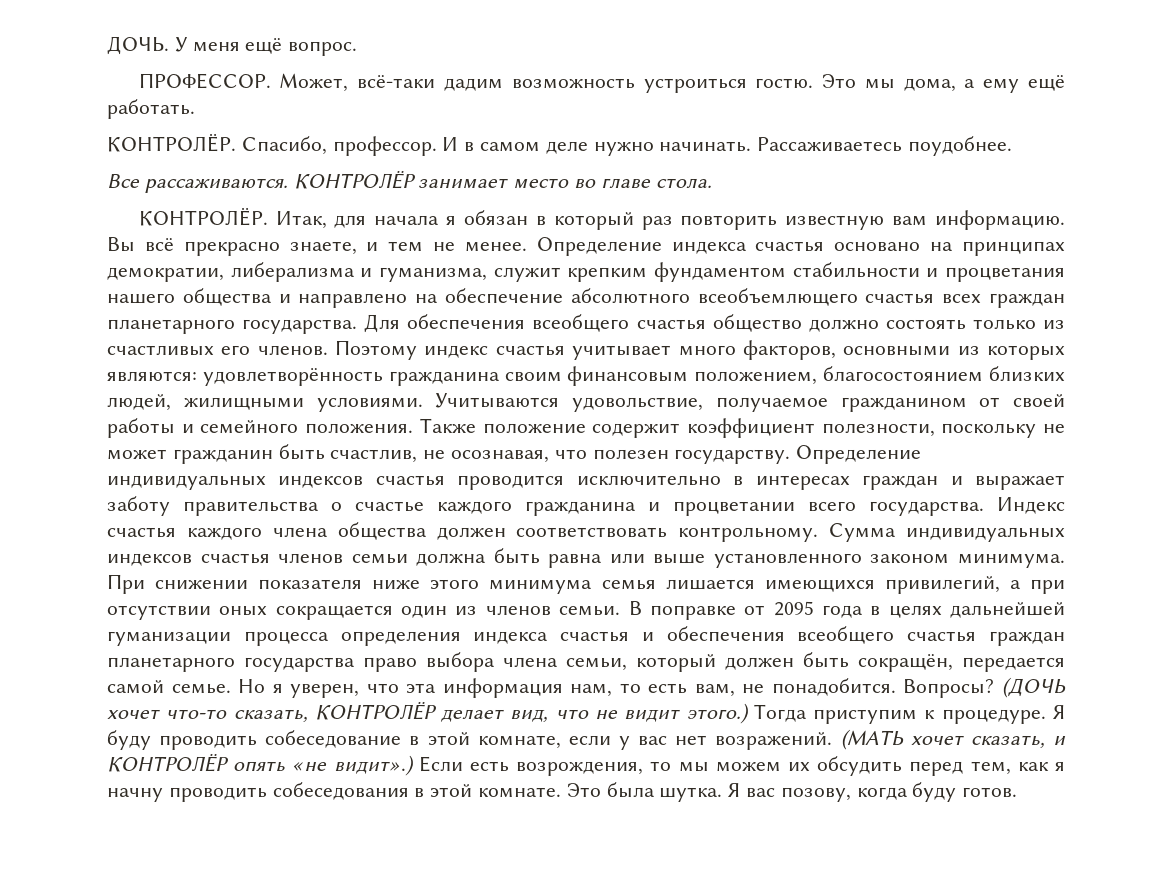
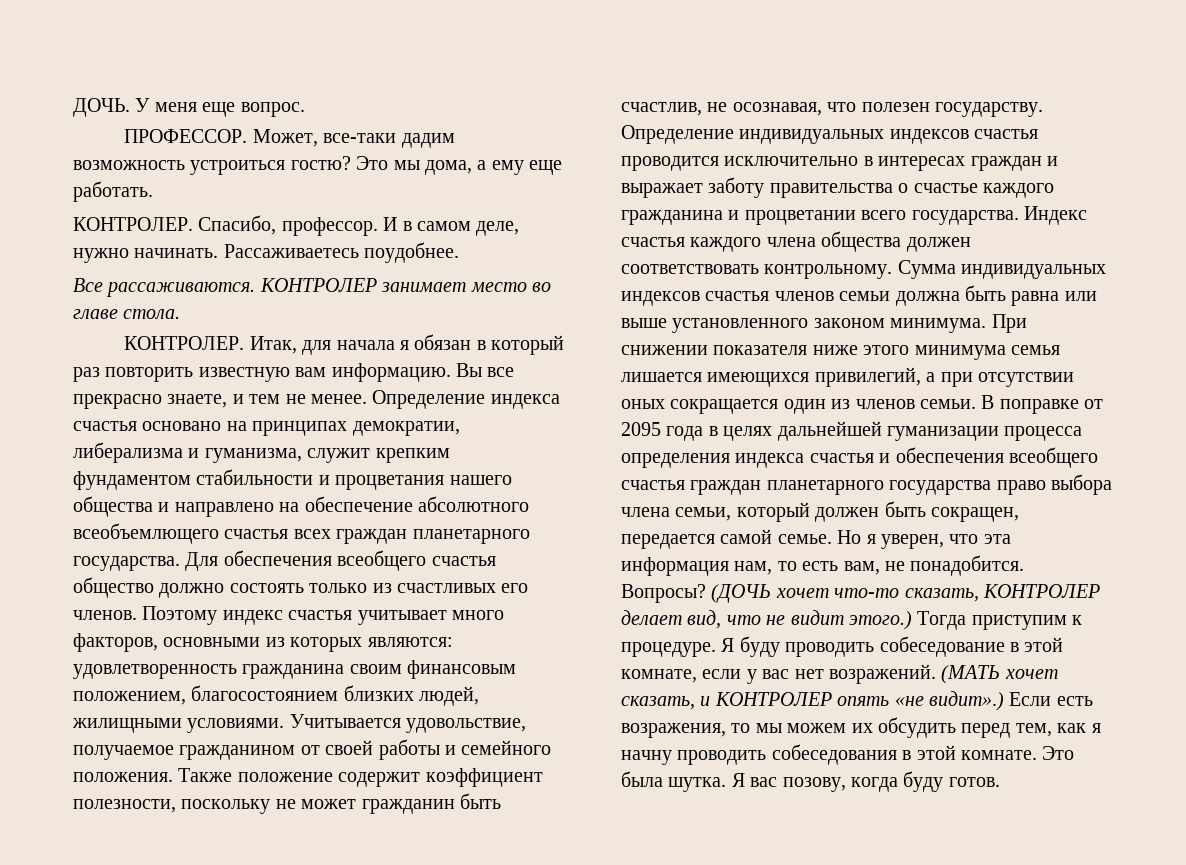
[245,38,283,54] ещё -> [202,102,236,117] еще
[357,75,436,89] всё-таки -> [323,133,397,143] все-таки
[755,78,814,88] гостю. -> [290,156,351,170] гостю?
[1028,75,1066,91] ещё -> [529,160,563,175] еще
[107,133,236,152] КОНТРОЛЁР. -> [73,217,193,231] КОНТРОЛЕР.
[545,141,588,154] деле -> [476,221,520,236] деле,
[293,170,416,189] КОНТРОЛЁР -> [259,278,377,292] КОНТРОЛЕР
[138,207,268,226] КОНТРОЛЁР. -> [124,336,245,350] КОНТРОЛЕР.
[144,238,174,252] всё -> [487,367,515,377] все
[202,368,383,386] удовлетворённость -> [73,664,237,679] удовлетворенность
[435,393,560,408] Учитываются -> [289,714,401,728] Учитывается
[858,654,953,672] сокращён, -> [931,507,1019,522] сокращен,
[314,701,437,720] КОНТРОЛЁР -> [983,584,1100,598] КОНТРОЛЕР
[107,753,229,772] КОНТРОЛЁР -> [714,692,832,706] КОНТРОЛЕР
[516,761,644,776] возрождения, -> [621,723,726,738] возражения,

